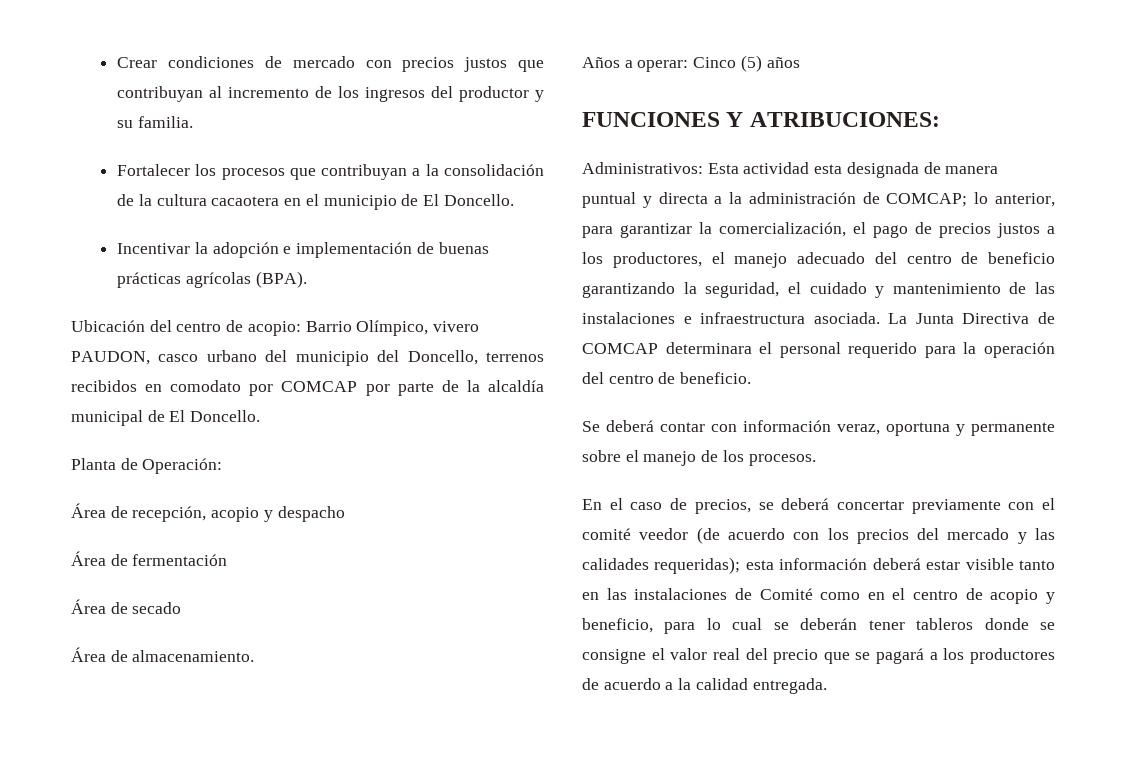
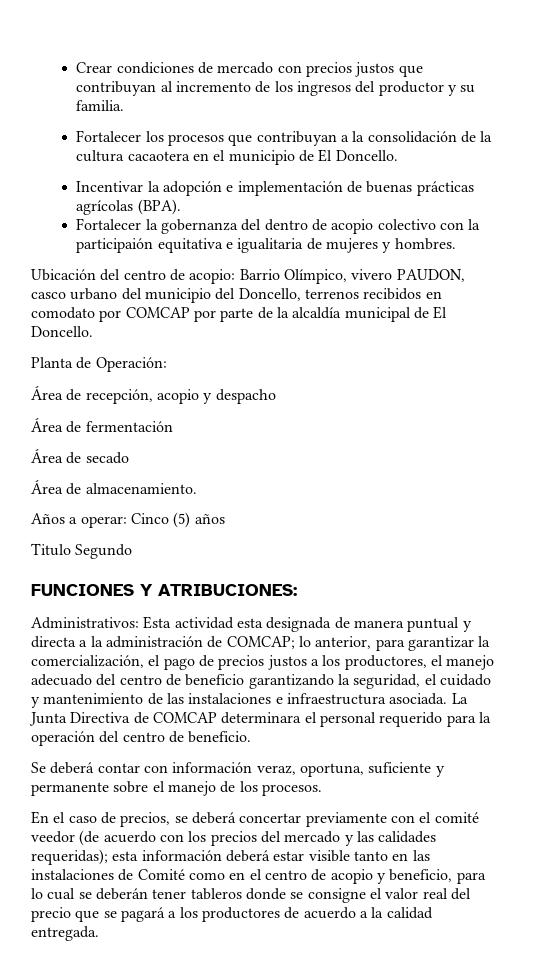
(307, 279) none -> [76,218,481,234] [76,238,456,253] // Fortalecer la gobernanza del dentro de acopio colectivo con la participaión equitativa e igualitaria de mujeres y hombres.
(800, 62) none -> [31,543,133,559] // Titulo Segundo
[886,422,950,436] oportuna -> [299,762,432,777] oportuna, suficiente

